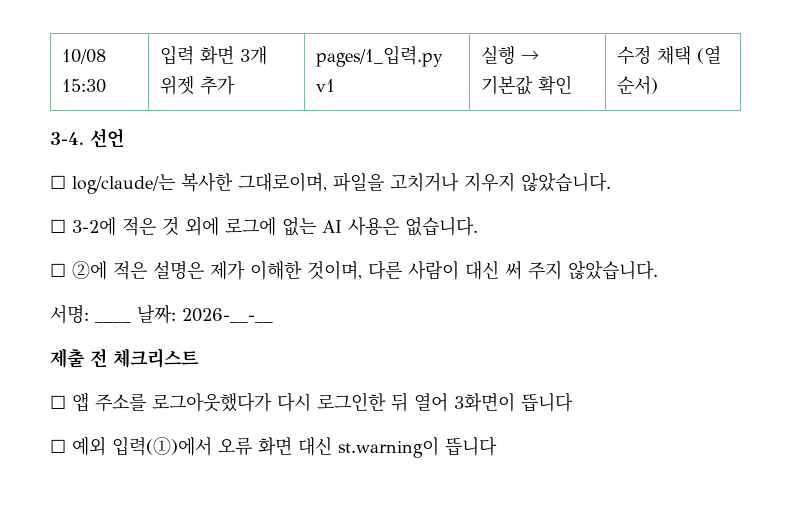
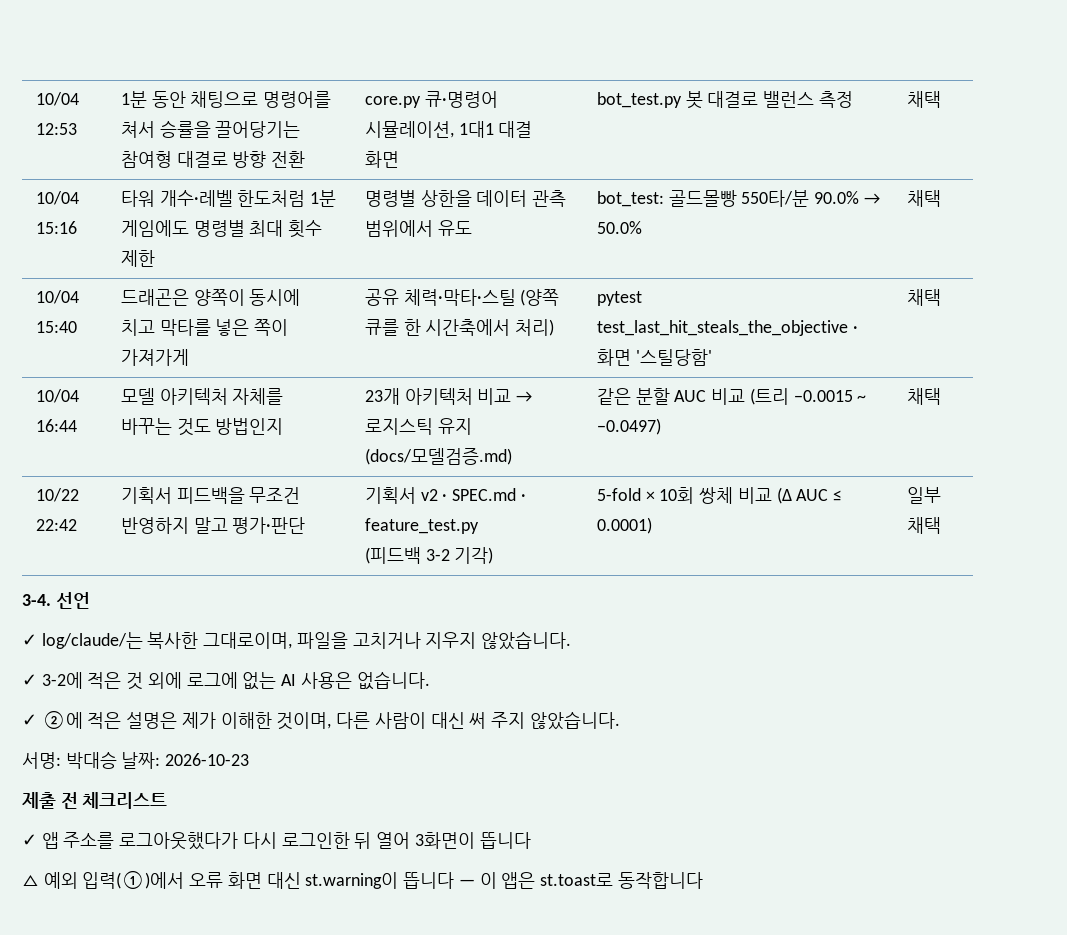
[62,49,107,64] [62,79,107,93] [160,46,268,65] [160,76,236,95] [316,46,444,67] [316,79,336,92] [481,46,540,64] [481,75,573,95] [617,46,722,65] [617,76,659,95] 10/08 15:30 | 입력 화면 3개 위젯 추가 | pages/1_입력.py v1 | 실행 → 기본값 확인 | 수정 채택 (열 순서) -> [35,92,79,106] [35,123,77,135] [120,91,332,108] [120,120,301,138] [120,151,306,168] [364,91,498,108] [364,121,533,138] [364,151,399,168] [596,91,853,109] [906,91,941,108] [35,191,79,205] [35,221,77,234] [120,190,337,207] [120,220,323,238] [120,250,155,267] [364,190,567,207] [364,220,472,237] [596,190,880,207] [596,221,642,234] [906,190,941,207] [35,290,79,304] [35,321,77,333] [120,289,301,306] [120,319,289,336] [120,349,189,366] [364,289,560,306] [364,319,555,336] [596,291,642,306] [596,320,858,336] [596,349,712,366] [906,289,941,306] [35,389,79,403] [35,419,77,432] [120,388,284,405] [120,418,284,436] [364,388,533,405] [364,418,472,435] [364,448,512,465] [596,388,867,405] [596,418,661,435] [906,388,941,405] [35,488,79,502] [35,519,77,531] [120,487,301,504] [120,517,306,534] [364,487,526,504] [364,518,479,534] [364,547,494,564] [596,487,842,504] [596,517,652,534] [906,487,941,504] [906,517,941,534] 10/04 12:53 | 1분 동안 채팅으로 명령어를 쳐서 승률을 끌어당기는 참여형 대결로 방향 전환 | core.py 큐·명령어 시뮬레이션, 1대1 대결 화면 | bot_test.py 봇 대결로 밸런스 측정 | 채택 // 10/04 15:16 | 타워 개수·레벨 한도처럼 1분 게임에도 명령별 최대 횟수 제한 | 명령별 상한을 데이터 관측 범위에서 유도 | bot_test: 골드몰빵 550타/분 90.0% → 50.0% | 채택 // 10/04 15:40 | 드래곤은 양쪽이 동시에 치고 막타를 넣은 쪽이 가져가게 | 공유 체력·막타·스틸 (양쪽 큐를 한 시간축에서 처리) | pytest test_last_hit_steals_the_objective · 화면 '스틸당함' | 채택 // 10/04 16:44 | 모델 아키텍처 자체를 바꾸는 것도 방법인지 | 23개 아키텍처 비교 → 로지스틱 유지 (docs/모델검증.md) | 같은 분할 AUC 비교 (트리 −0.0015 ~ −0.0497) | 채택 // 10/22 22:42 | 기획서 피드백을 무조건 반영하지 말고 평가·판단 | 기획서 v2 · SPEC.md · feature_test.py // (피드백 3-2 기각) | 5-fold × 10회 쌍체 비교 (Δ AUC ≤ 0.0001) | 일부 채택
[50,175,66,189] ☐ -> [22,634,37,646] ✓
[50,219,66,233] ☐ -> [22,674,37,686] ✓
[50,263,66,277] ☐ -> [22,714,37,726] ✓
[95,305,273,324] ____ 날짜: 2026-__-__ -> [65,751,250,769] 박대승 날짜: 2026-10-23
[50,395,66,409] ☐ -> [22,834,37,846] ✓
[50,439,66,453] ☐ -> [22,875,39,886] △
(497, 446) none -> [458,872,703,889] — 이 앱은 st.toast로 동작합니다

